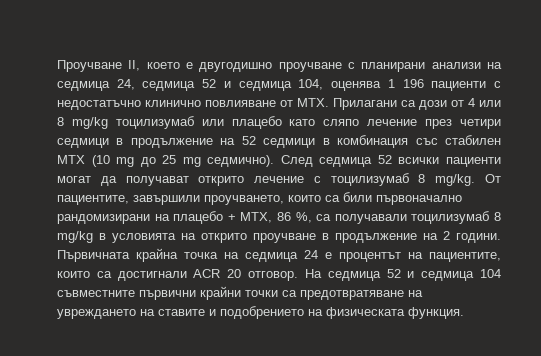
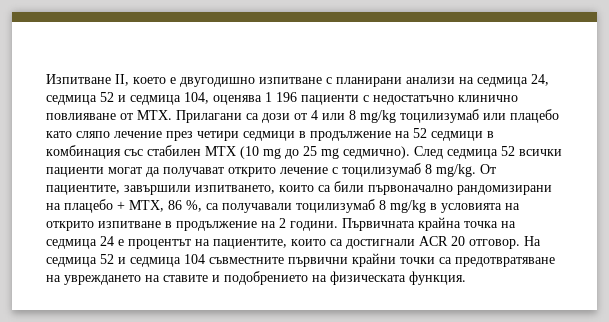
[57,60,122,72] Проучване -> [46,74,111,84] Изпитване
[278,62,342,72] проучване -> [259,77,322,84] изпитване
[204,195,284,205] проучването, -> [195,185,275,194] изпитването,
[253,233,316,243] проучване -> [98,221,161,228] изпитване

